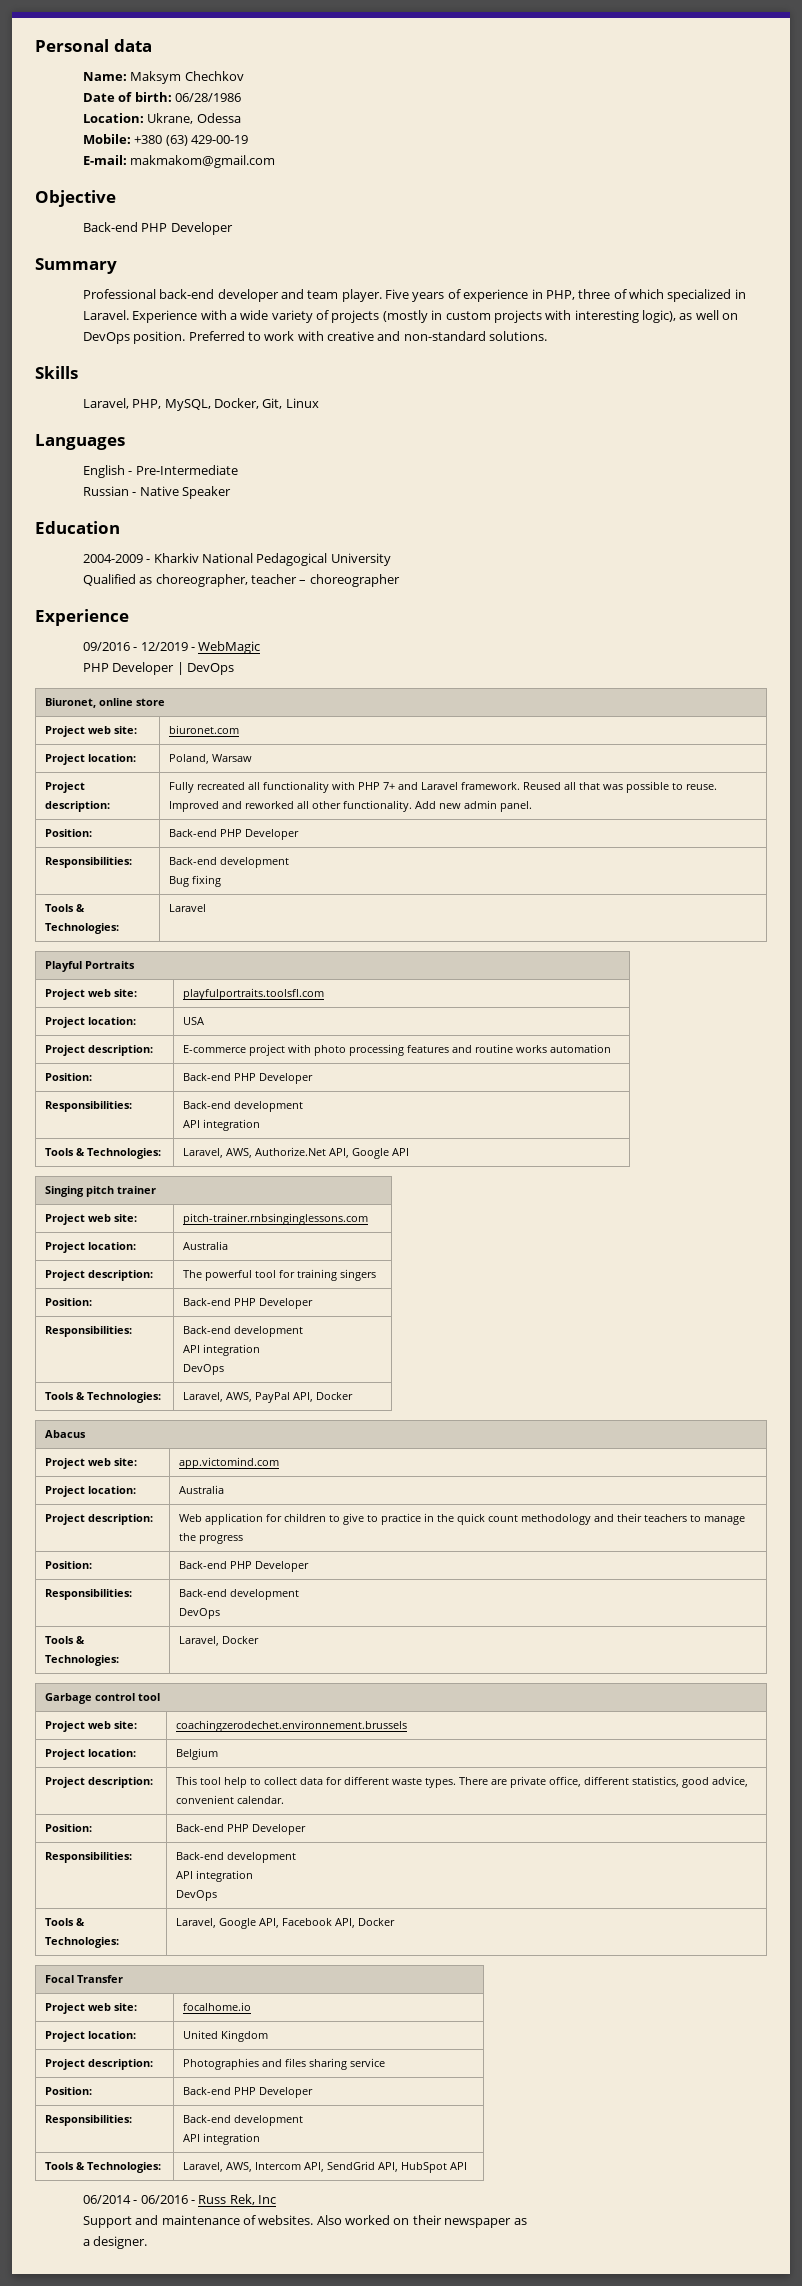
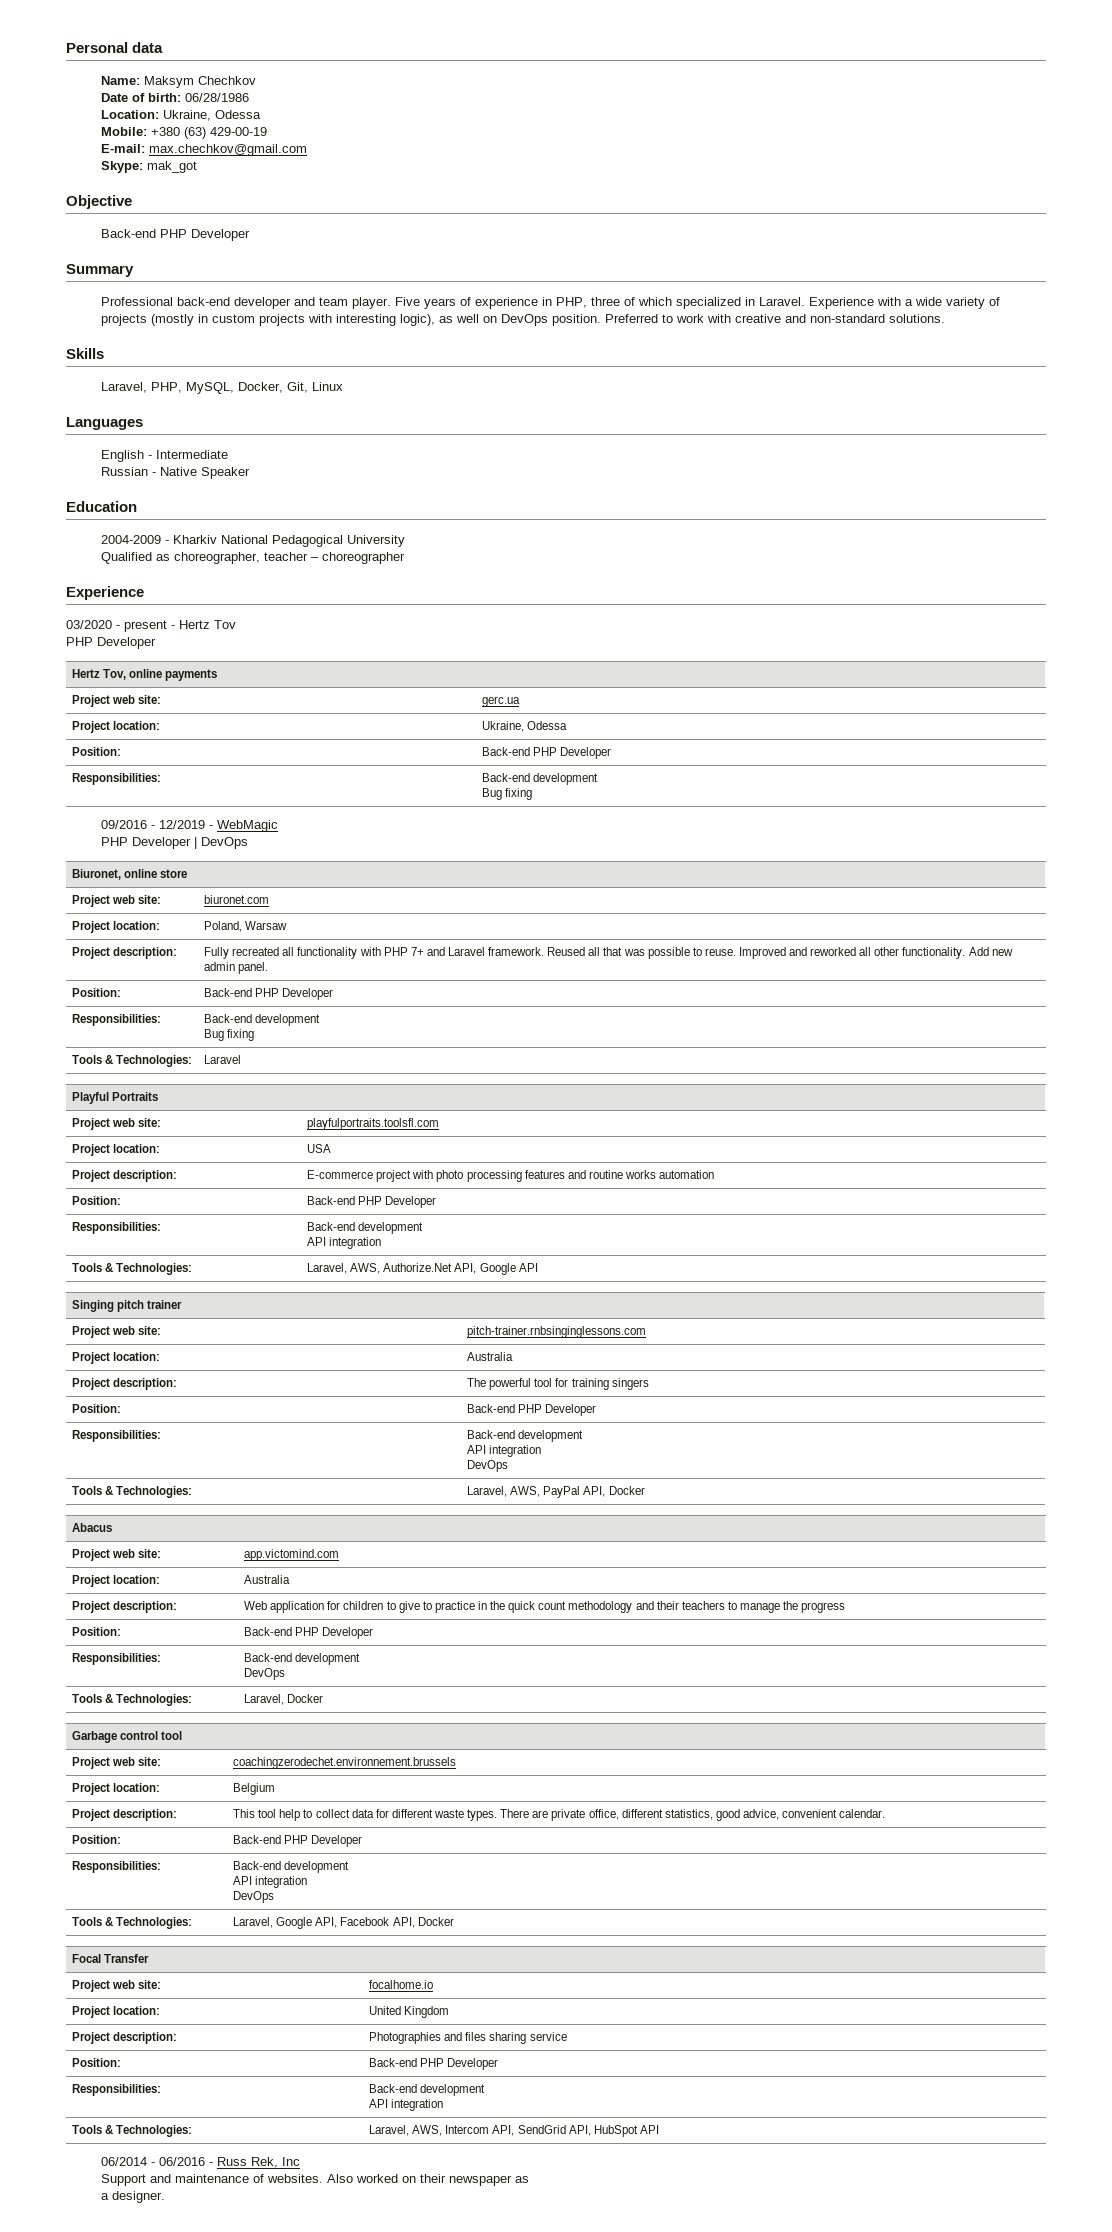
[147,113,194,124] Ukrane, -> [163,110,212,121] Ukraine,
[130,155,276,168] makmakom@gmail.com -> [149,144,308,156] [101,161,198,173] max.chechkov@gmail.com // Skype: mak_got
[135,465,238,475] Pre-Intermediate -> [156,450,229,459] Intermediate
(129, 617) none -> [66,620,236,632] [66,637,156,649] [72,669,218,681] [72,695,162,707] [482,696,521,707] [72,721,161,733] [482,721,568,732] [72,747,122,756] [482,747,612,759] [72,773,162,785] [482,773,599,785] [482,788,533,800] // 03/2020 - present - Hertz Tov // PHP Developer // Hertz Tov, online payments // Project web site: | gerc.ua // Project location: | Ukraine, Odessa // Position: | Back-end PHP Developer // Responsibilities: | Back-end development // Bug fixing

